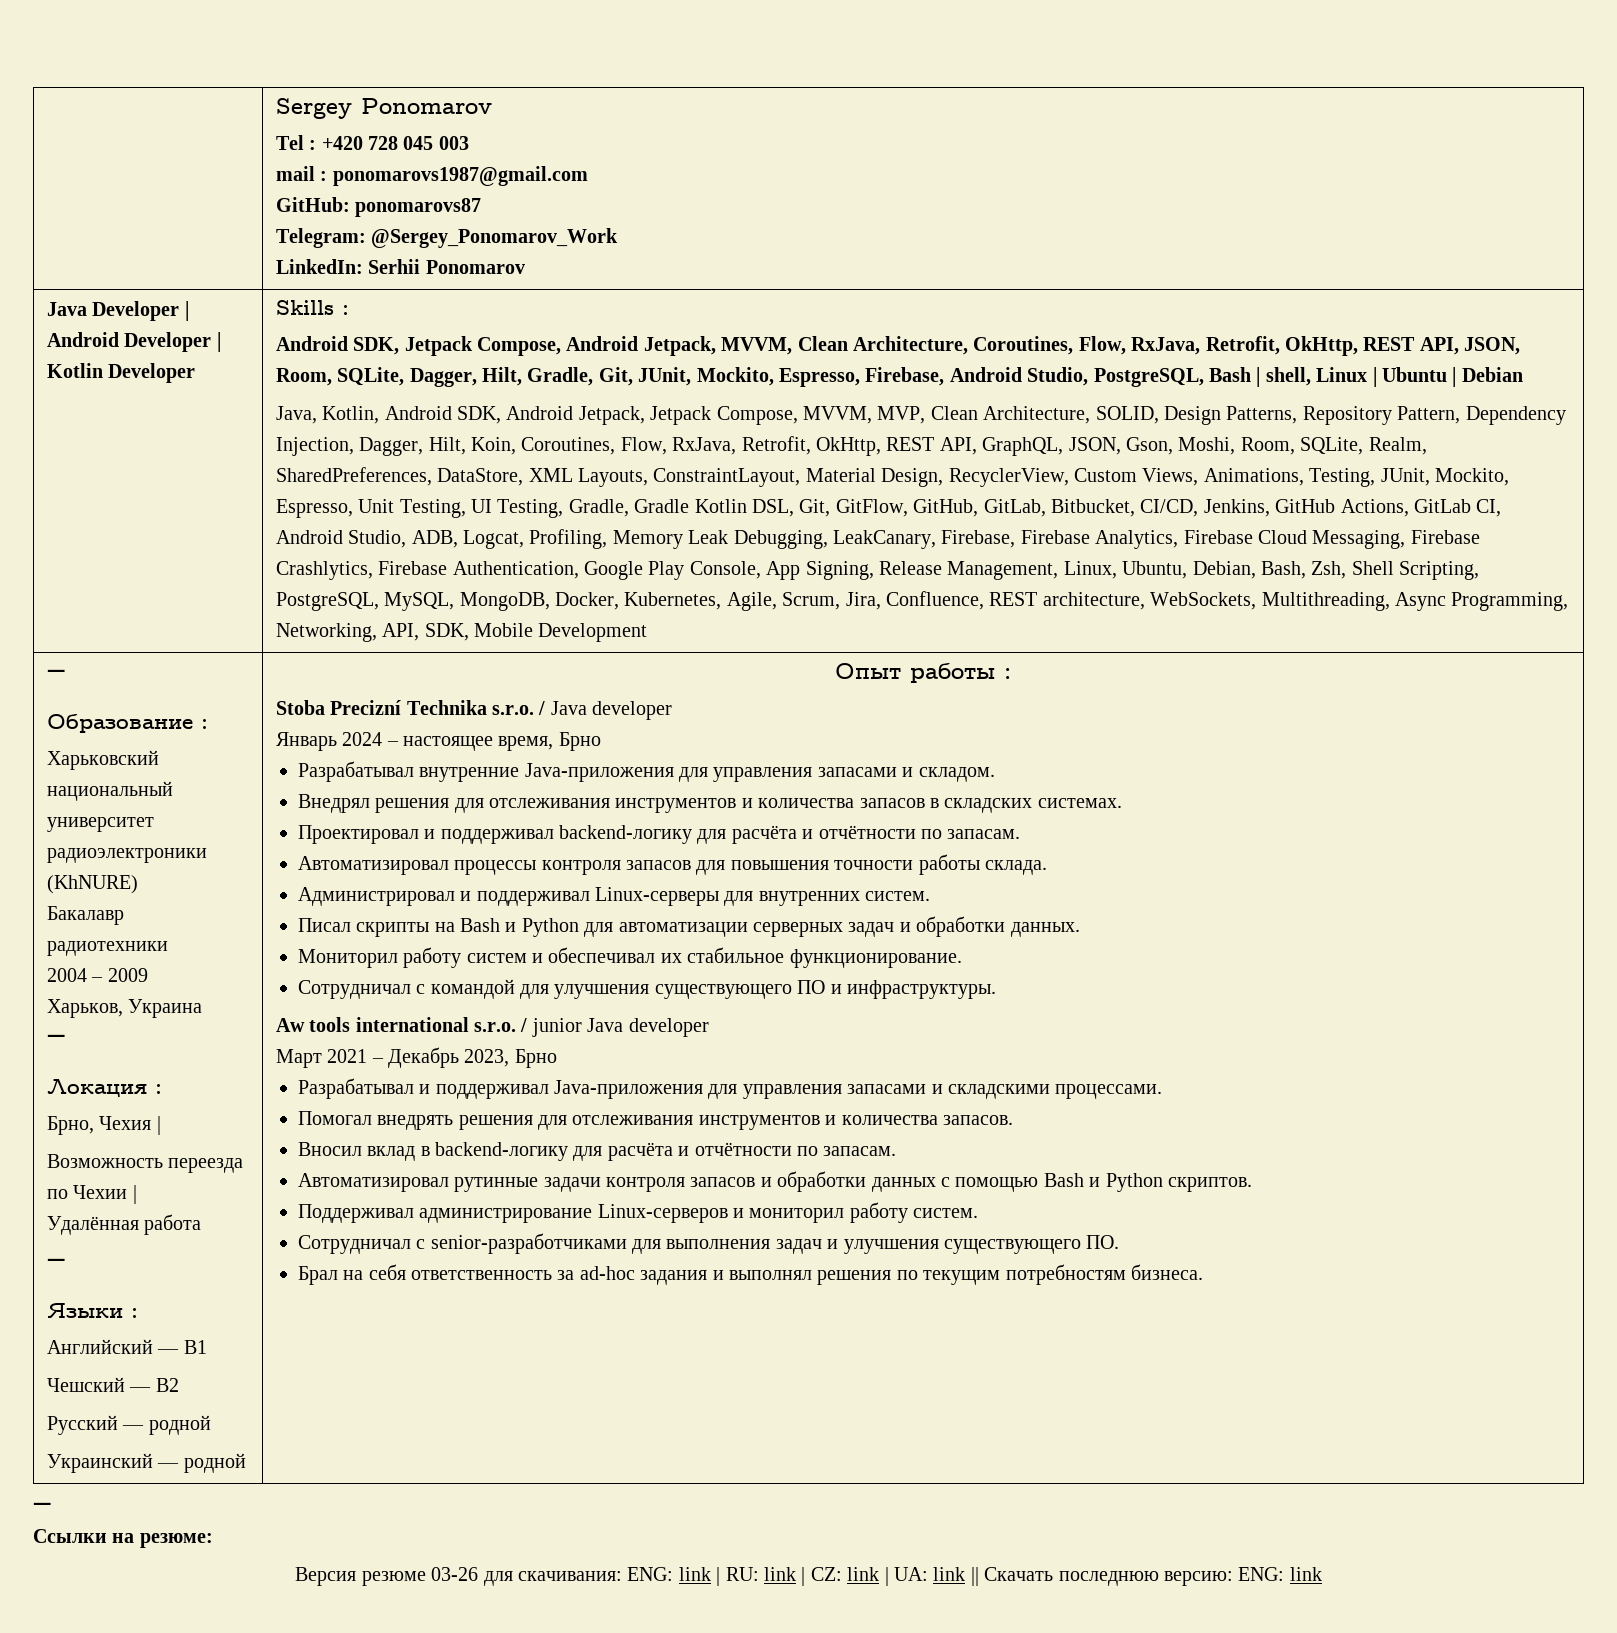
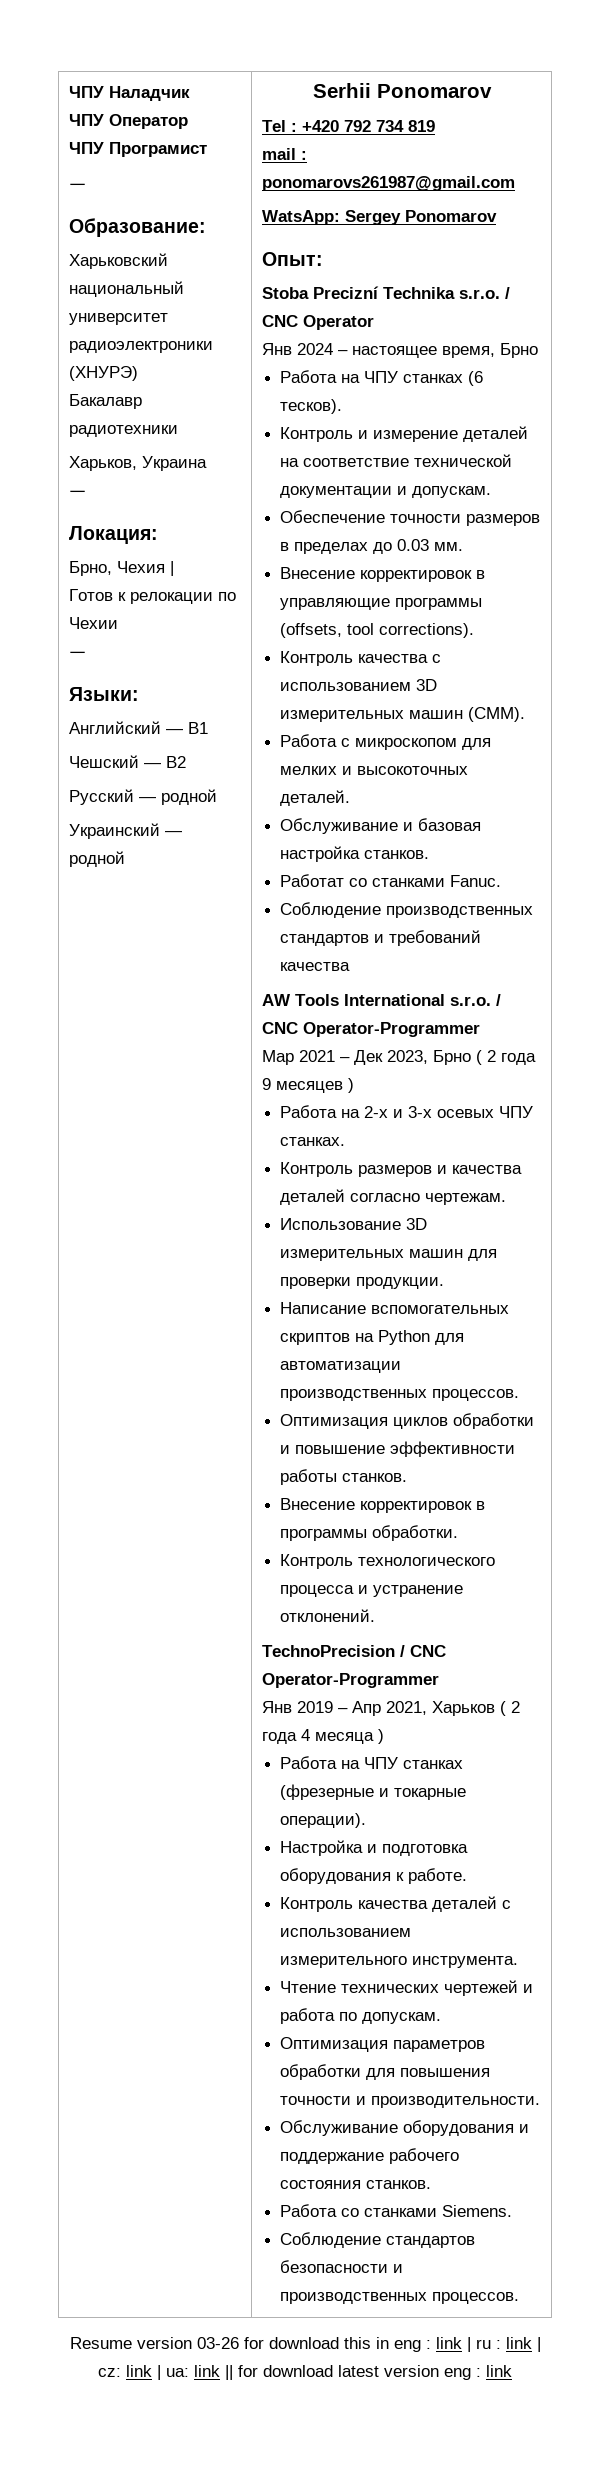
[275,98,492,119] [275,135,469,150] [275,166,588,186] [275,197,482,217] [275,228,619,248] [275,259,525,274] [46,301,189,321] [46,332,221,352] [46,363,196,383] [275,300,349,315] [275,336,1521,356] [275,367,1523,387] [275,406,1566,425] [275,436,1427,456] [275,467,1509,487] [275,499,1502,518] [275,529,1480,549] [275,561,1480,580] [275,591,1569,611] [275,623,648,642] [46,669,65,679] [46,714,208,733] | Sergey Ponomarov // Tel : +420 728 045 003 // mail : ponomarovs1987@gmail.com // GitHub: ponomarovs87 // Telegram: @Sergey_Ponomarov_Work // LinkedIn: Serhii Ponomarov // Java Developer | Android Developer | Kotlin Developer | Skills : // Android SDK, Jetpack Compose, Android Jetpack, MVVM, Clean Architecture, Coroutines, Flow, RxJava, Retrofit, OkHttp, REST API, JSON, Room, SQLite, Dagger, Hilt, Gradle, Git, JUnit, Mockito, Espresso, Firebase, Android Studio, PostgreSQL, Bash | shell, Linux | Ubuntu | Debian // Java, Kotlin, Android SDK, Android Jetpack, Jetpack Compose, MVVM, MVP, Clean Architecture, SOLID, Design Patterns, Repository Pattern, Dependency Injection, Dagger, Hilt, Koin, Coroutines, Flow, RxJava, Retrofit, OkHttp, REST API, GraphQL, JSON, Gson, Moshi, Room, SQLite, Realm, SharedPreferences, DataStore, XML Layouts, ConstraintLayout, Material Design, RecyclerView, Custom Views, Animations, Testing, JUnit, Mockito, Espresso, Unit Testing, UI Testing, Gradle, Gradle Kotlin DSL, Git, GitFlow, GitHub, GitLab, Bitbucket, CI/CD, Jenkins, GitHub Actions, GitLab CI, Android Studio, ADB, Logcat, Profiling, Memory Leak Debugging, LeakCanary, Firebase, Firebase Analytics, Firebase Cloud Messaging, Firebase Crashlytics, Firebase Authentication, Google Play Console, App Signing, Release Management, Linux, Ubuntu, Debian, Bash, Zsh, Shell Scripting, PostgreSQL, MySQL, MongoDB, Docker, Kubernetes, Agile, Scrum, Jira, Confluence, REST architecture, WebSockets, Multithreading, Async Programming, Networking, API, SDK, Mobile Development // ㅡ // Образование : -> [68,86,190,101] [68,114,188,129] [68,142,207,157] [68,183,86,189] [68,218,206,237] ЧПУ Наладчик // ЧПУ Оператор // ЧПУ Програмист // ㅡ // Образование:
[46,875,138,894] (KhNURE) -> [68,366,138,381] (ХНУРЭ)
[46,968,148,982] // 2004 – 2009 -> (178, 431) none
[46,1079,162,1097] Локация : -> [68,526,158,544] Локация:
[46,1154,244,1173] Возможность переезда -> [68,589,213,604] Готов к релокации
[132,1185,137,1204] [46,1214,202,1235] [46,1258,65,1268] [46,1303,138,1318] | // Удалённая работа // ㅡ // Языки : -> [68,651,86,657] [68,687,139,701] // ㅡ // Языки:
[835,663,1011,683] Опыт работы : -> [312,83,492,98] [261,120,435,132] [261,148,307,160] [261,176,515,191] [261,210,497,225] [261,252,323,266] Serhii Ponomarov // Tel : +420 792 734 819 // mail : ponomarovs261987@gmail.com // WatsApp: Sergey Ponomarov // Опыт:
[550,701,673,720] [275,732,337,751] Java developer // Январь -> [261,315,374,330] [261,343,292,355] CNC Operator // Янв
[297,761,995,782] [297,794,1122,813] [297,825,1021,844] [297,854,1047,875] [297,887,931,906] [297,916,1080,937] [297,947,962,968] [297,979,996,999] [275,1017,709,1037] [275,1047,557,1068] [297,1078,1163,1099] [297,1111,1013,1130] [297,1142,897,1161] [297,1171,1252,1192] [297,1202,979,1223] [297,1233,1120,1254] [297,1264,1203,1285] [33,1502,51,1512] [33,1529,213,1548] [295,1567,928,1586] Разрабатывал внутренние Java-приложения для управления запасами и складом. // Внедрял решения для отслеживания инструментов и количества запасов в складских системах. // Проектировал и поддерживал backend-логику для расчёта и отчётности по запасам. // Автоматизировал процессы контроля запасов для повышения точности работы склада. // Администрировал и поддерживал Linux-серверы для внутренних систем. // Писал скрипты на Bash и Python для автоматизации серверных задач и обработки данных. // Мониторил работу систем и обеспечивал их стабильное функционирование. // Сотрудничал с командой для улучшения существующего ПО и инфраструктуры. // Aw tools international s.r.o. / junior Java developer // Март 2021 – Декабрь 2023, Брно // Разрабатывал и поддерживал Java-приложения для управления запасами и складскими процессами. // Помогал внедрять решения для отслеживания инструментов и количества запасов. // Вносил вклад в backend-логику для расчёта и отчётности по запасам. // Автоматизировал рутинные задачи контроля запасов и обработки данных с помощью Bash и Python скриптов. // Поддерживал администрирование Linux-серверов и мониторил работу систем. // Сотрудничал с senior-разработчиками для выполнения задач и улучшения существующего ПО. // Брал на себя ответственность за ad-hoc задания и выполнял решения по текущим потребностям бизнеса. // ㅡ // Ссылки на резюме: // Версия резюме 03-26 для скачивания: ENG: link | RU: link | CZ: link | UA: -> [280,370,484,386] [280,399,343,414] [280,426,529,442] [280,454,513,467] [280,486,492,498] [280,510,541,526] [280,539,464,554] [280,567,486,582] [280,598,483,610] [280,623,475,638] [280,651,442,666] [280,679,438,691] [280,707,526,722] [280,734,492,750] [280,766,469,775] [280,790,351,806] [280,818,482,834] [280,846,430,862] [280,874,502,887] [280,902,534,918] [280,930,482,946] [280,962,351,971] [261,994,501,1006] [261,1022,480,1037] [261,1050,536,1065] [261,1078,354,1093] [280,1105,534,1118] [280,1137,346,1146] [280,1162,523,1177] [280,1189,507,1205] [280,1218,428,1230] [280,1249,498,1261] [280,1277,445,1289] [280,1302,510,1314] [280,1330,465,1345] [280,1361,402,1373] [280,1389,520,1401] [280,1413,535,1429] [280,1441,516,1457] [280,1469,408,1485] [280,1498,486,1513] [280,1525,459,1541] [280,1554,496,1569] [280,1585,464,1597] [280,1609,376,1622] [261,1645,446,1657] [261,1673,439,1688] [261,1701,520,1716] [261,1729,384,1744] [280,1756,464,1769] [280,1784,467,1800] [280,1813,367,1828] [280,1840,469,1856] [280,1868,468,1884] [280,1896,512,1912] [280,1928,412,1937] [280,1956,519,1968] [280,1980,534,1996] [280,2008,442,2024] [280,2037,486,2052] [280,2064,491,2080] [280,2096,541,2108] [280,2120,530,2136] [280,2148,460,2164] [280,2180,432,2189] [280,2204,513,2217] [280,2232,476,2248] [280,2260,404,2273] [280,2292,520,2304] [69,2337,541,2352] [98,2365,189,2380] Работа на ЧПУ станках (6 тесков). // Контроль и измерение деталей на соответствие технической документации и допускам. // Обеспечение точности размеров в пределах до 0.03 мм. // Внесение корректировок в управляющие программы (offsets, tool corrections). // Контроль качества с использованием 3D измерительных машин (CMM). // Работа с микроскопом для мелких и высокоточных деталей. // Обслуживание и базовая настройка станков. // Работат со станками Fanuc. // Соблюдение производственных стандартов и требований качества // AW Tools International s.r.o. / CNC Operator-Programmer // Мар 2021 – Дек 2023, Брно ( 2 года 9 месяцев ) // Работа на 2-х и 3-х осевых ЧПУ станках. // Контроль размеров и качества деталей согласно чертежам. // Использование 3D измерительных машин для проверки продукции. // Написание вспомогательных скриптов на Python для автоматизации производственных процессов. // Оптимизация циклов обработки и повышение эффективности работы станков. // Внесение корректировок в программы обработки. // Контроль технологического процесса и устранение отклонений. // TechnoPrecision / CNC Operator-Programmer // Янв 2019 – Апр 2021, Харьков ( 2 года 4 месяца ) // Работа на ЧПУ станках (фрезерные и токарные операции). // Настройка и подготовка оборудования к работе. // Контроль качества деталей с использованием измерительного инструмента. // Чтение технических чертежей и работа по допускам. // Оптимизация параметров обработки для повышения точности и производительности. // Обслуживание оборудования и поддержание рабочего состояния станков. // Работа со станками Siemens. // Соблюдение стандартов безопасности и производственных процессов. // Resume version 03-26 for download this in eng : link | ru : link | cz: link | ua:
[984,1567,1285,1586] Скачать последнюю версию: ENG: -> [238,2365,481,2380] for download latest version eng :

